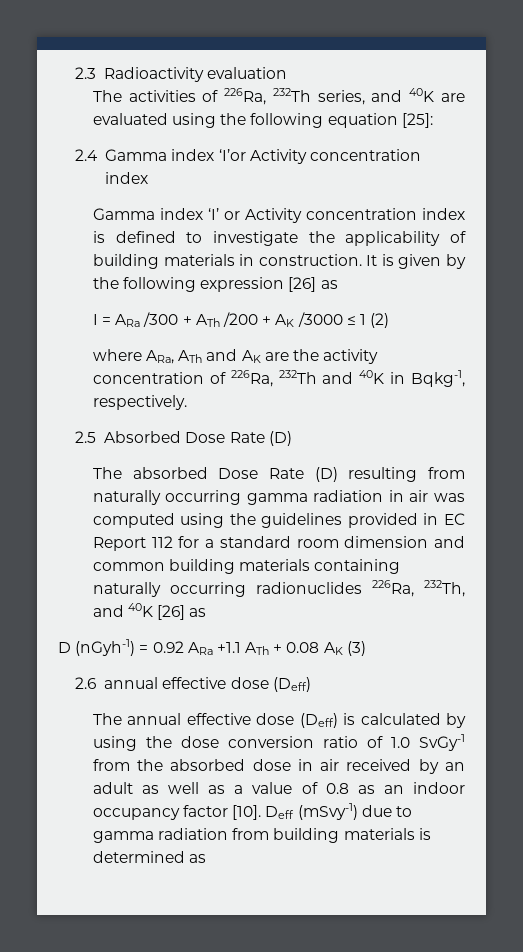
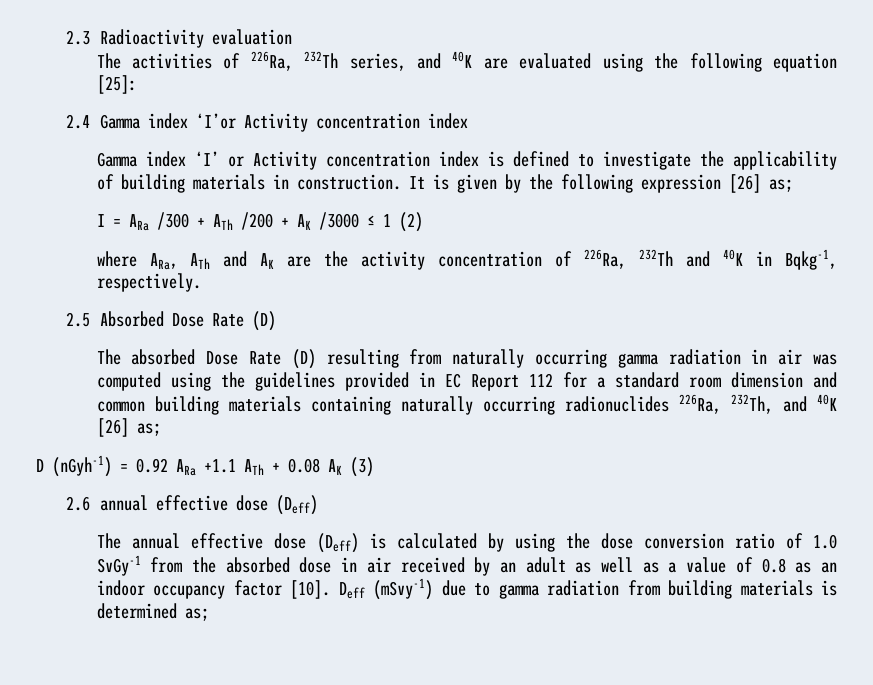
[320,280,338,289] as -> [768,179,793,192] as;
[189,608,207,617] as -> [136,423,161,436] as;
[189,854,207,863] as -> [184,608,209,621] as;

